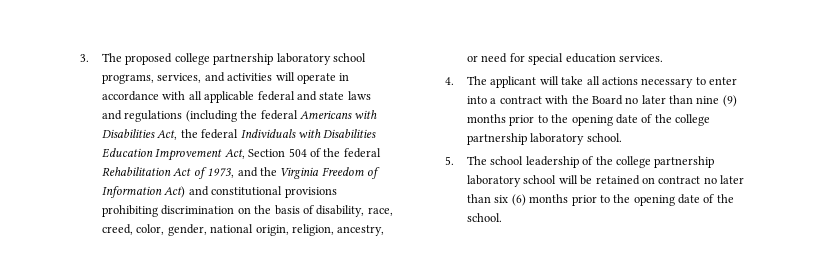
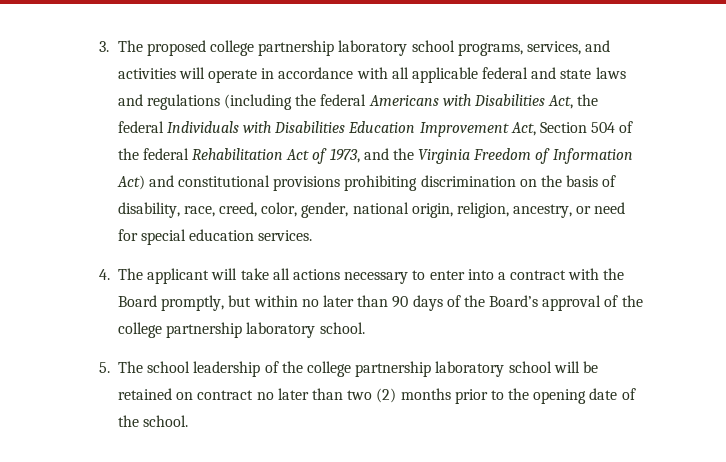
[625,95,737,107] [467,114,638,126] no later than nine (9) months prior to the opening date -> [161,295,602,311] promptly, but within no later than 90 days of the Board’s approval
[494,194,526,206] six (6) -> [347,388,397,403] two (2)

